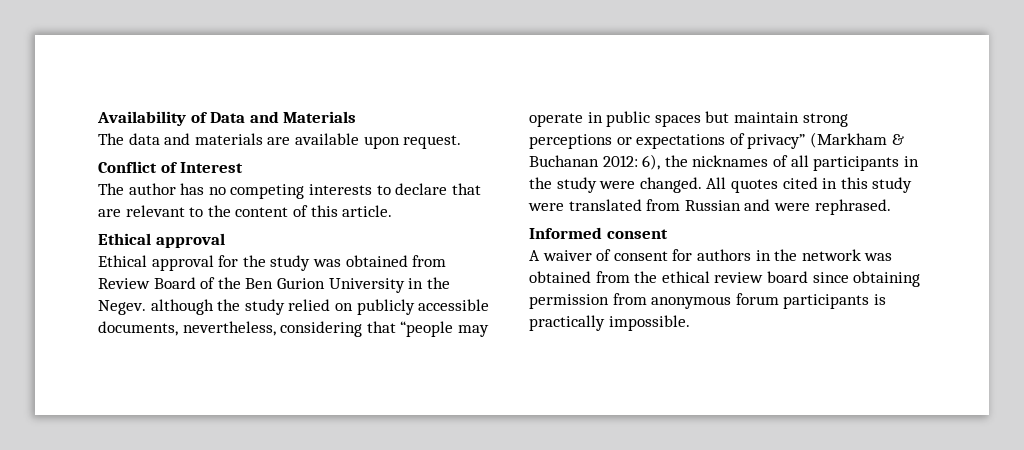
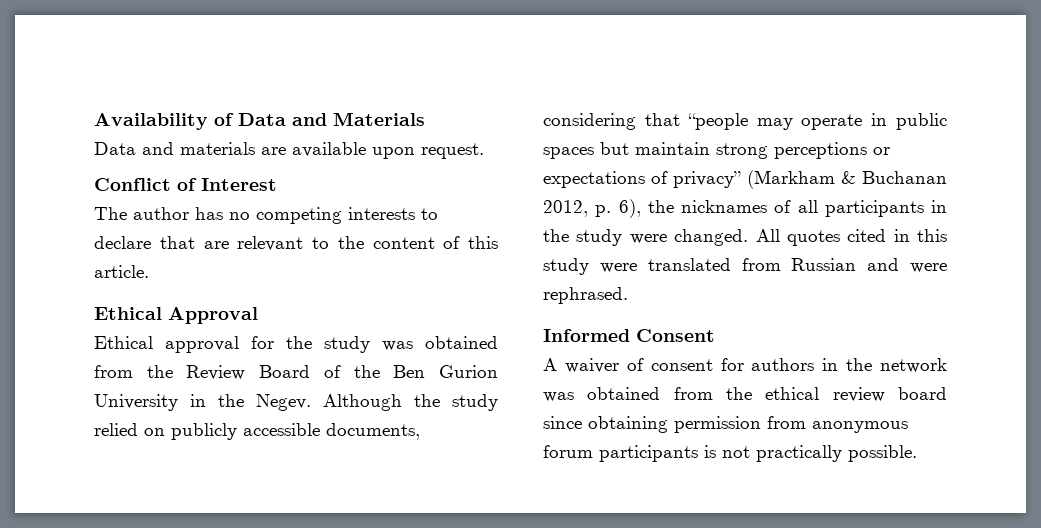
[98,133,160,145] The data -> [94,142,136,155] Data
[155,233,225,248] approval -> [168,307,258,324] Approval
(447, 261) none -> [146,365,173,378] the
[150,299,214,315] although -> [323,394,402,411] Although
[182,321,276,336] nevertheless, -> (420, 431) none
[602,155,638,167] 2012: -> [543,200,612,217] 2012, p.
[606,229,668,239] consent -> [636,329,715,342] Consent
[529,315,690,331] practically impossible. -> [722,445,917,462] not practically possible.

